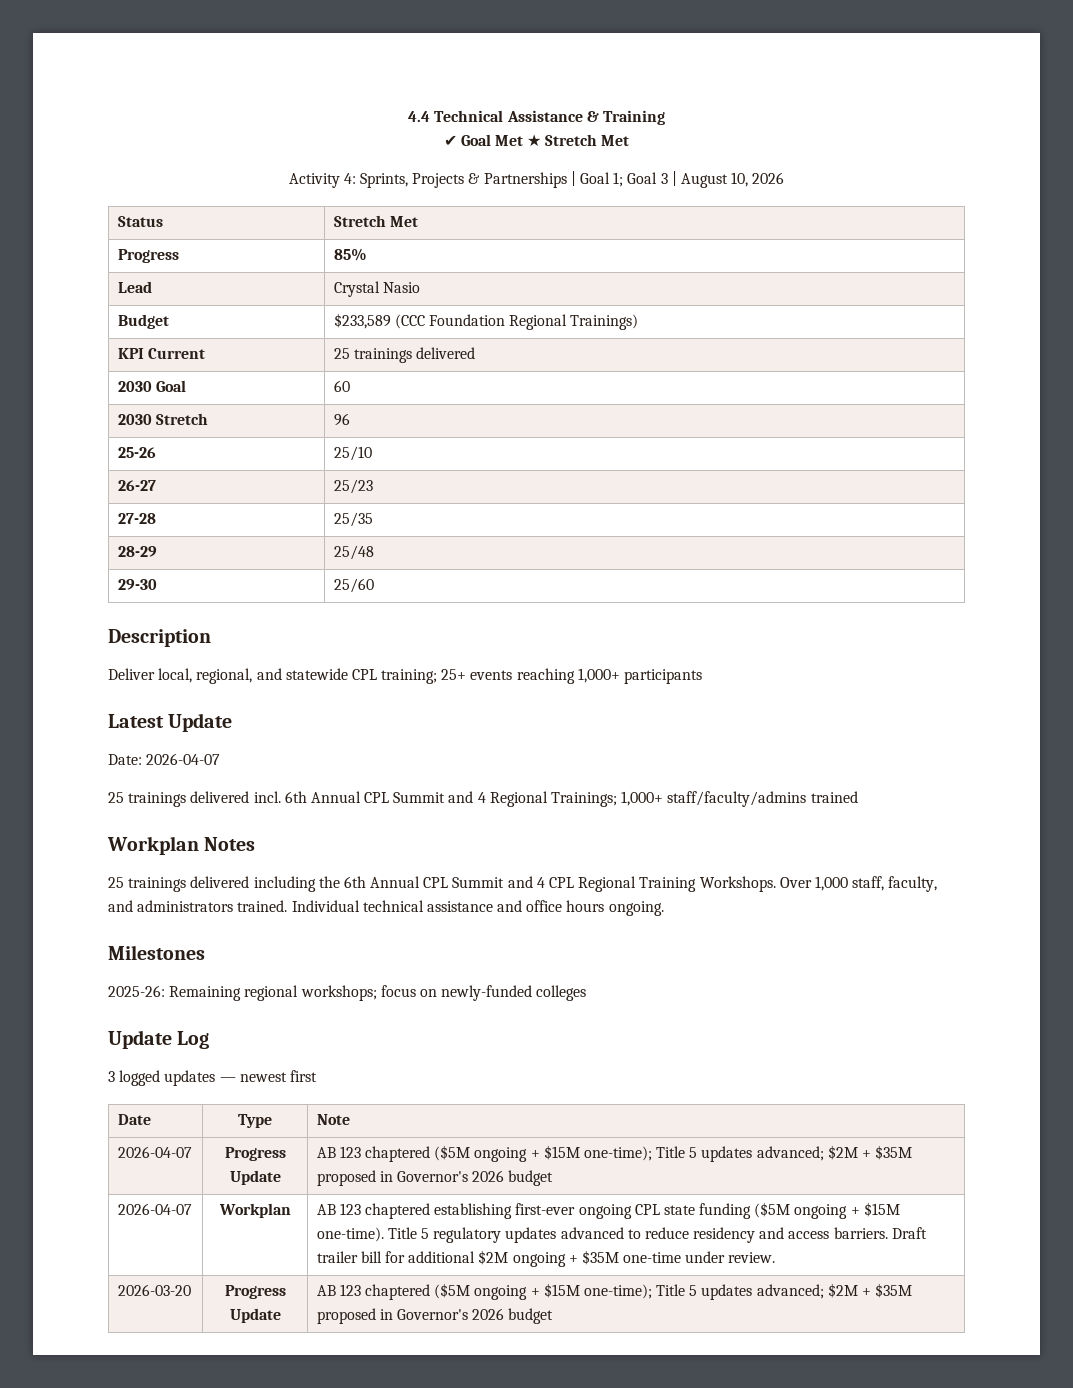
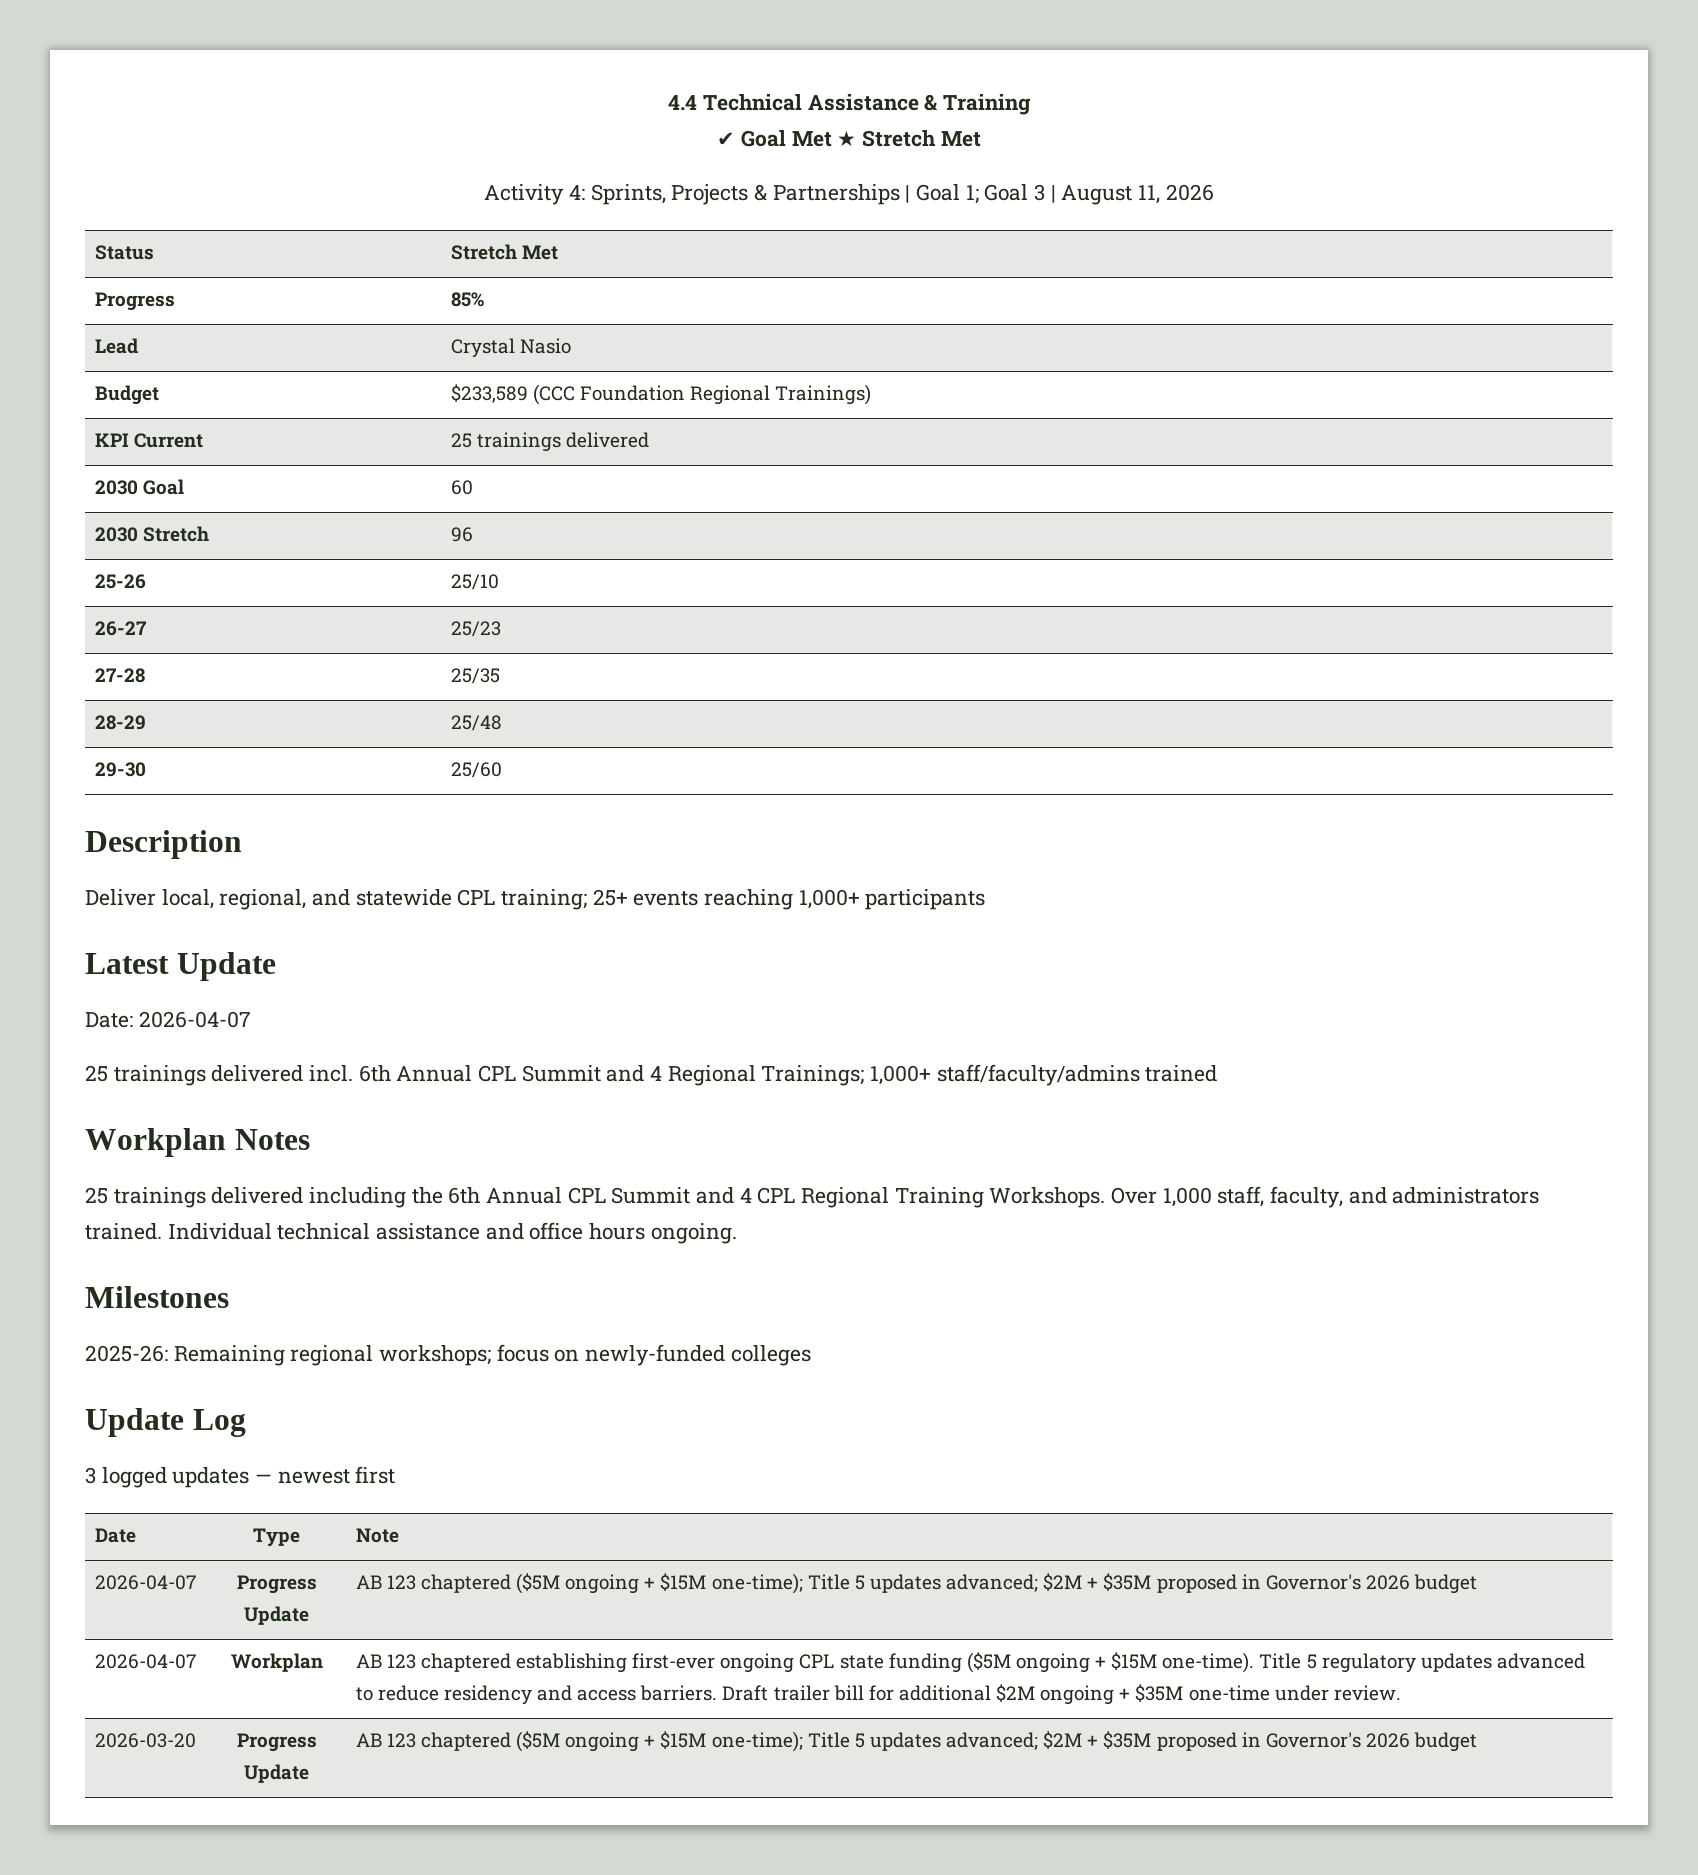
[731,172,749,187] 10, -> [1138,185,1161,204] 11,

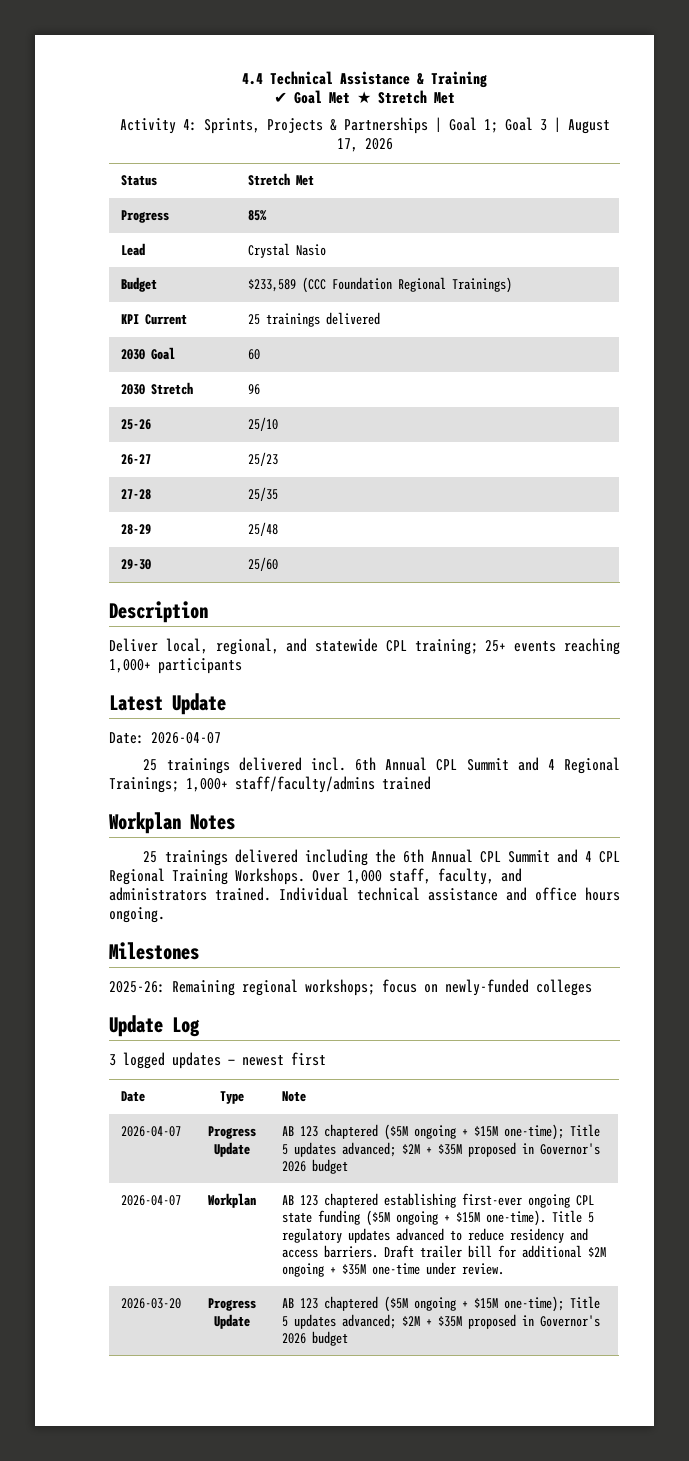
[1138,185,1161,204] 11, -> [336,138,358,152] 17,

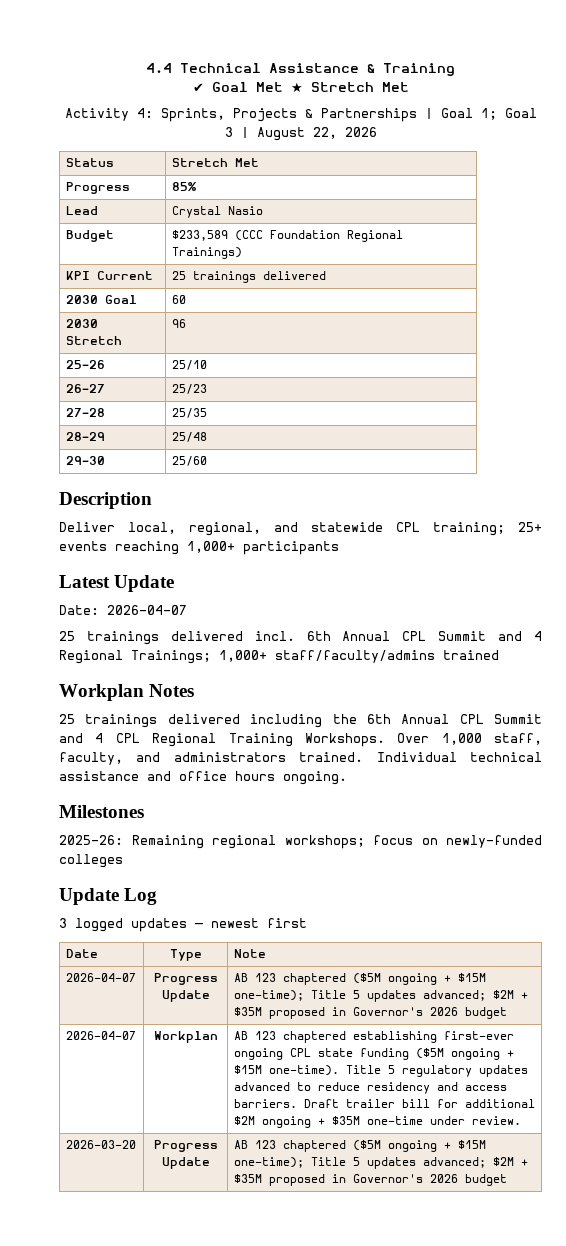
[336,138,358,152] 17, -> [312,127,337,139] 22,

